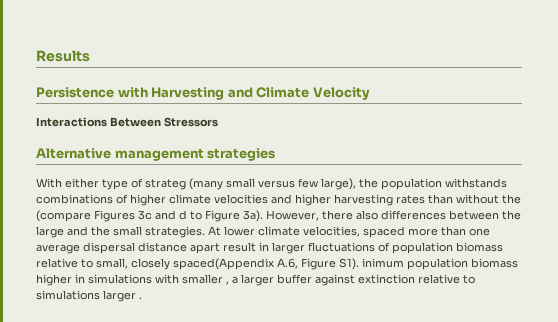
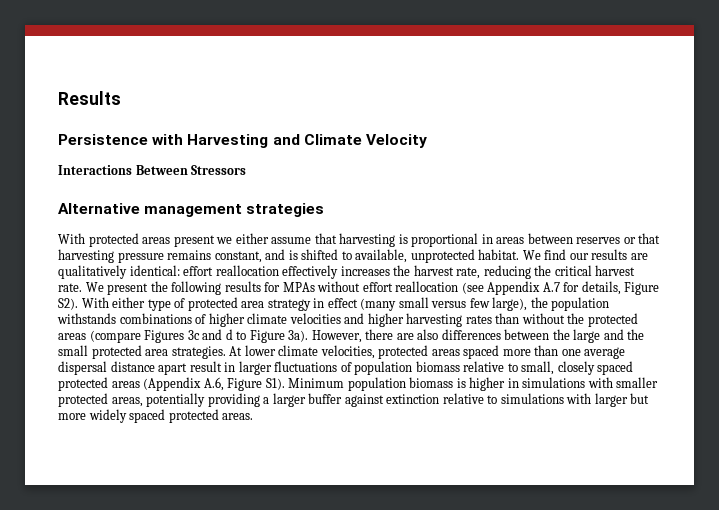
[65,178,186,190] either type of strateg -> [88,233,661,247] [58,249,648,263] [58,265,636,279] [58,281,660,295] [58,297,358,311] protected areas present we either assume that harvesting is proportional in areas between reserves or that harvesting pressure remains constant, and is shifted to available, unprotected habitat. We find our results are qualitatively identical: effort reallocation effectively increases the harvest rate, reducing the critical harvest rate. We present the following results for MPAs without effort reallocation (see Appendix A.7 for details, Figure S2). With either type of protected area strategy in effect
(521, 199) none -> [587,313,638,327] [58,333,86,340] protected areas
(353, 215) none -> [396,333,414,340] are
(142, 231) none -> [91,345,169,359] protected area
(360, 231) none -> [378,345,460,359] protected areas
[173,258,274,270] spaced(Appendix -> [597,361,634,375] [58,377,202,391] spaced protected areas (Appendix
[362,258,518,270] inimum population biomass -> [288,377,466,391] Minimum population biomass is
[226,281,229,285] , -> [58,393,260,407] protected areas, potentially providing
[103,290,142,302] larger . -> [566,393,650,407] [58,409,254,423] with larger but more widely spaced protected areas.

